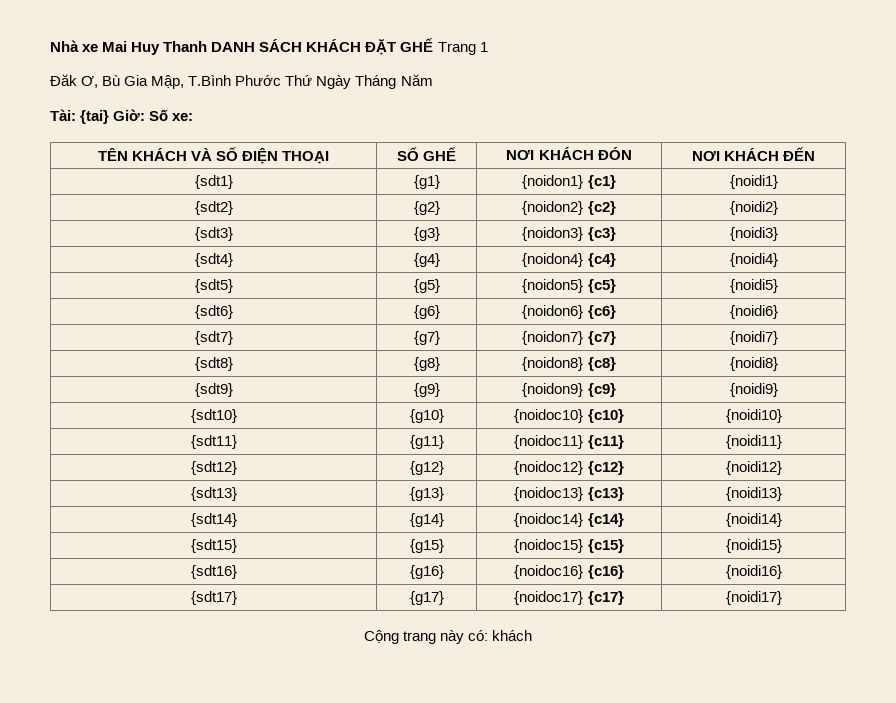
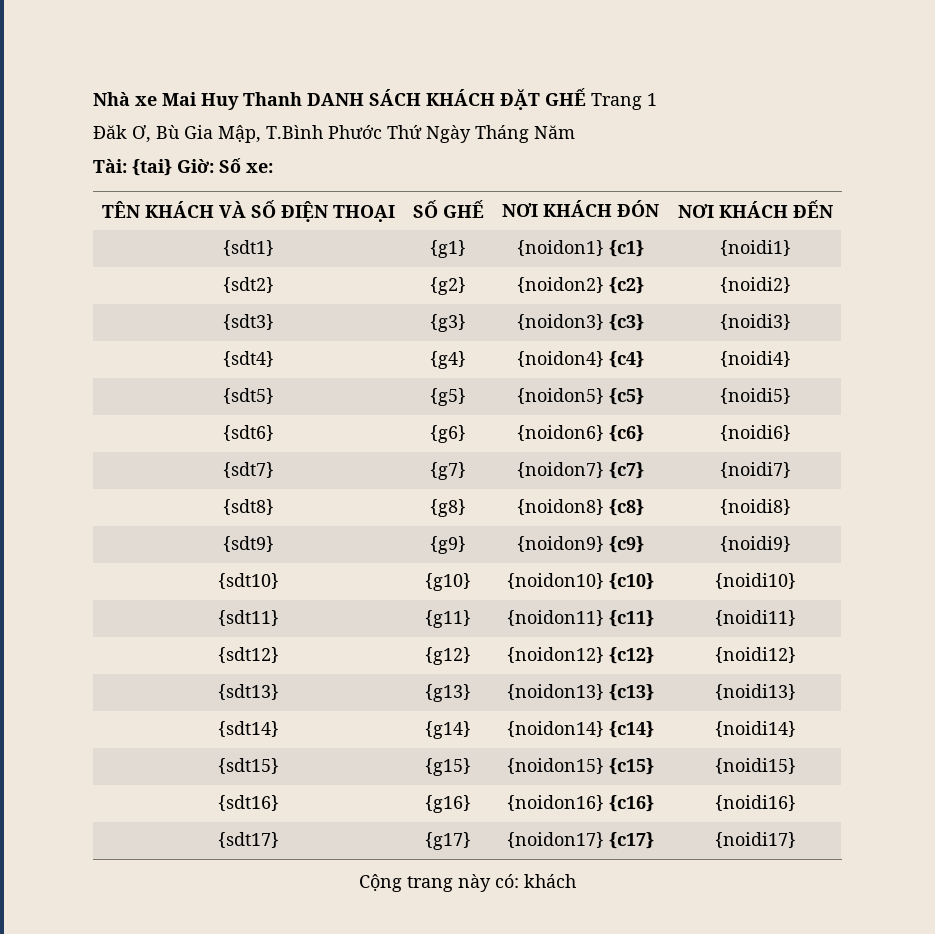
[514,409,584,423] {noidoc10} -> [506,573,604,589] {noidon10}
[514,435,584,449] {noidoc11} -> [506,610,604,626] {noidon11}
[514,461,584,475] {noidoc12} -> [506,647,604,663] {noidon12}
[514,487,584,501] {noidoc13} -> [506,684,604,700] {noidon13}
[514,513,584,527] {noidoc14} -> [506,721,604,737] {noidon14}
[514,539,584,553] {noidoc15} -> [506,758,604,774] {noidon15}
[514,565,584,579] {noidoc16} -> [506,795,604,811] {noidon16}
[514,591,584,605] {noidoc17} -> [506,832,604,848] {noidon17}

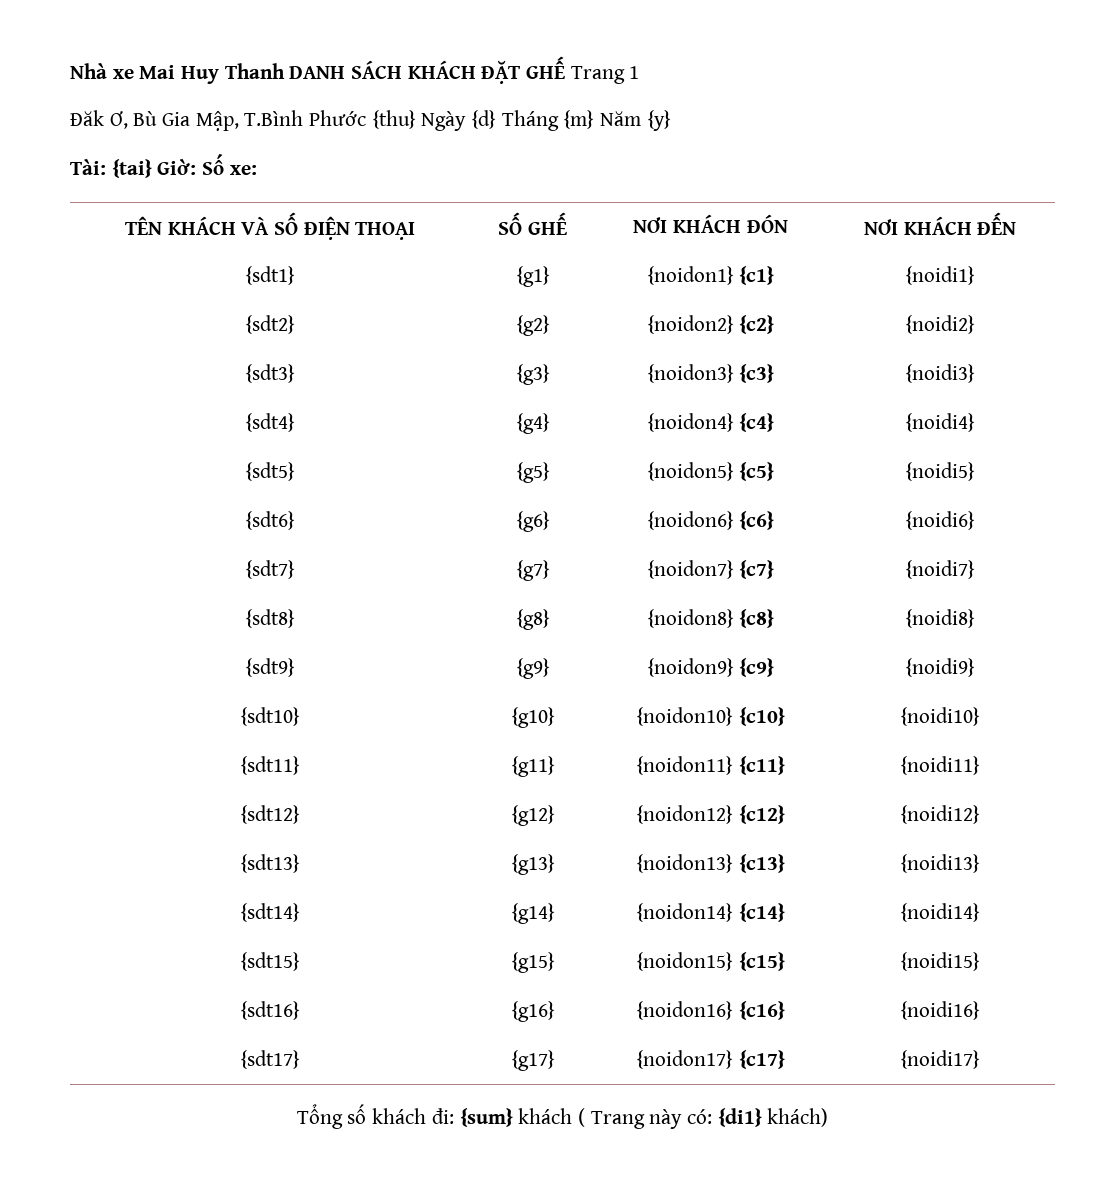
[387,125,529,143] Thứ Ngày Tháng -> [371,110,595,131] {thu} Ngày {d} Tháng {m}
(575, 132) none -> [646,110,671,131] {y}
[359,874,576,892] Cộng trang này có: khách -> [296,1104,829,1129] Tổng số khách đi: {sum} khách ( Trang này có: {di1} khách)

